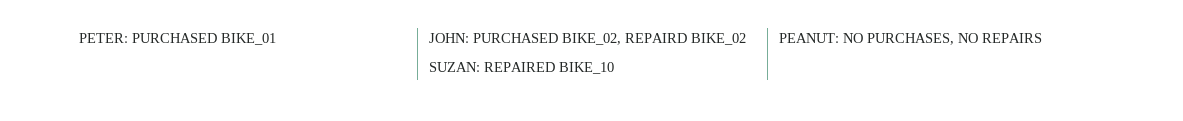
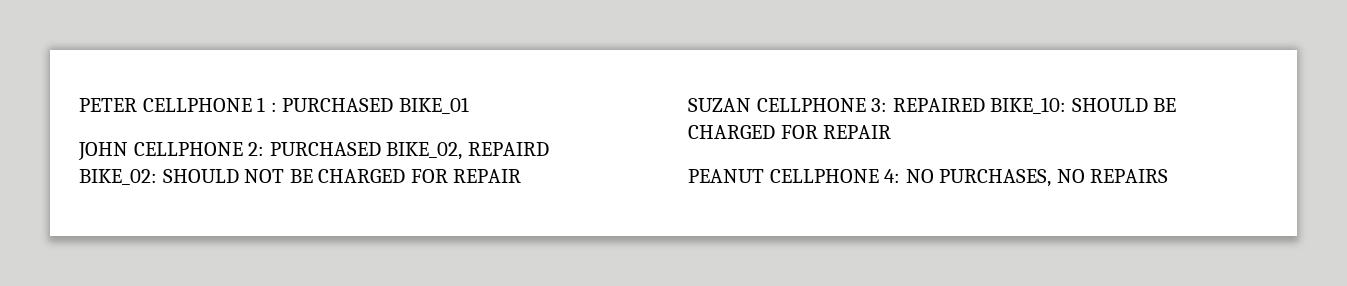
[79,33,276,45] [429,33,746,45] [429,62,614,74] [779,33,839,43] PETER: PURCHASED BIKE_01 // JOHN: PURCHASED BIKE_02, REPAIRD BIKE_02 // SUZAN: REPAIRED BIKE_10 // PEANUT: -> [79,97,469,114] [78,142,549,161] [79,169,522,185] [688,97,1177,114] [688,125,892,139] [688,169,901,183] PETER CELLPHONE 1 : PURCHASED BIKE_01 // JOHN CELLPHONE 2: PURCHASED BIKE_02, REPAIRD BIKE_02: SHOULD NOT BE CHARGED FOR REPAIR // SUZAN CELLPHONE 3: REPAIRED BIKE_10: SHOULD BE CHARGED FOR REPAIR // PEANUT CELLPHONE 4:

